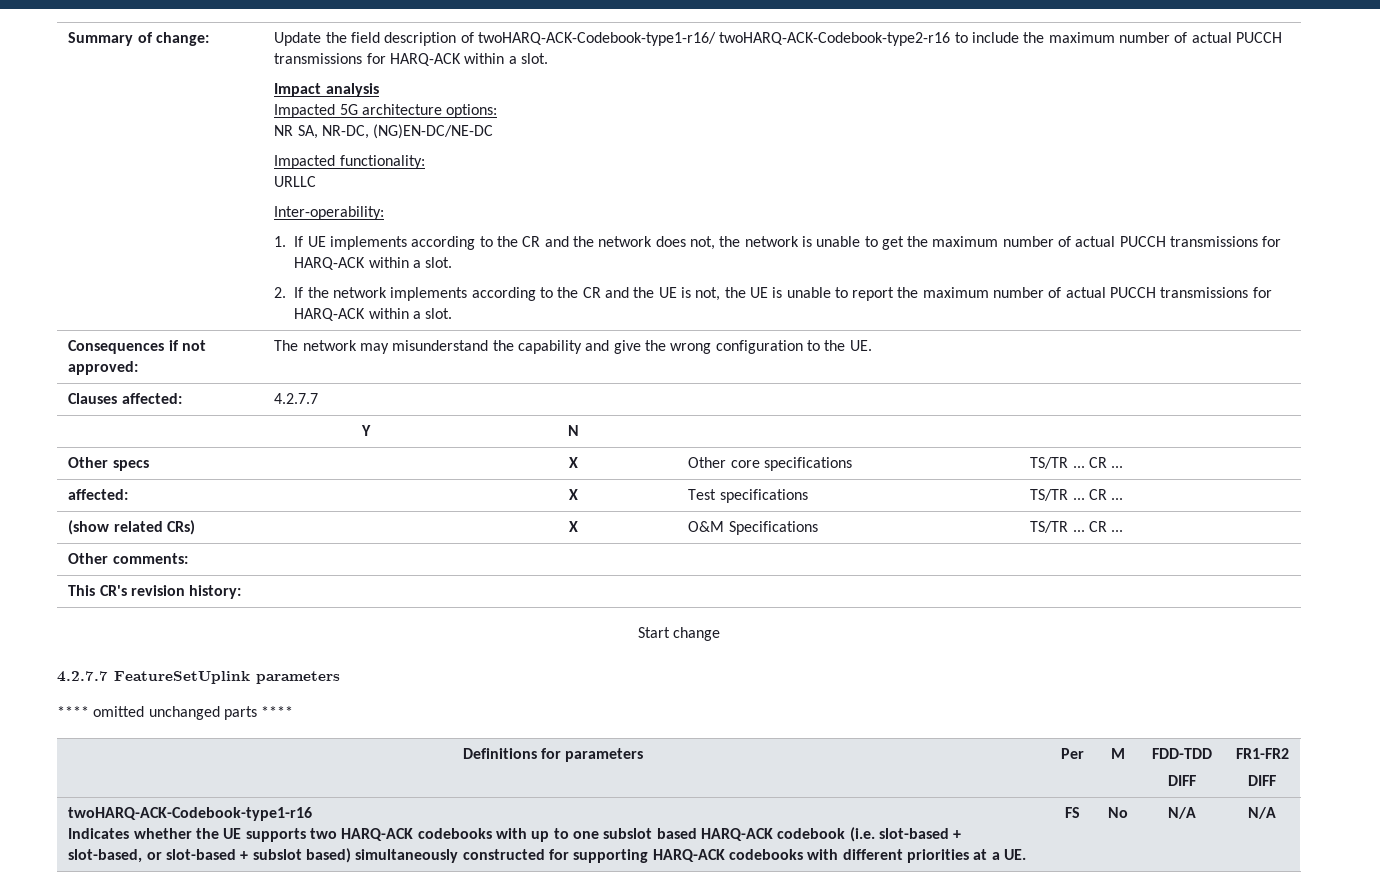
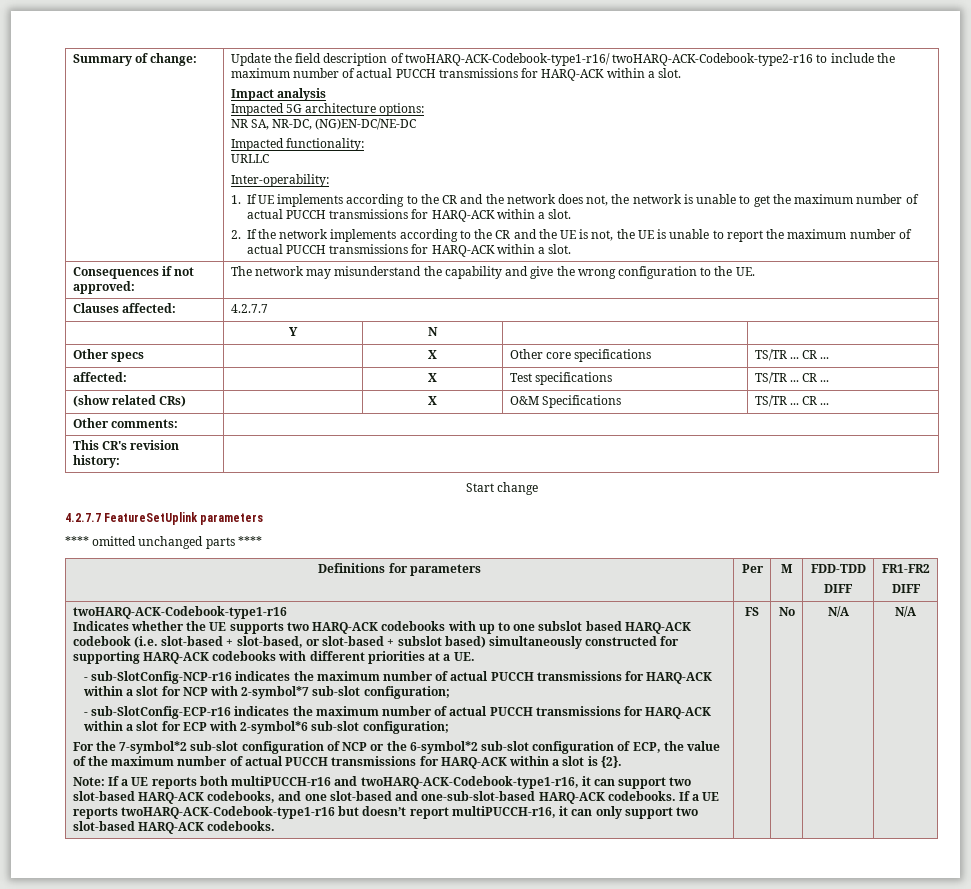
(1026, 854) none -> [83,671,713,684] [82,686,450,699] [83,706,712,719] [82,721,449,734] [72,741,721,754] [72,756,622,769] [72,776,692,789] [72,791,720,804] [72,806,698,819] [72,821,276,834] // - sub-SlotConfig-NCP-r16 indicates the maximum number of actual PUCCH transmissions for HARQ-ACK within a slot for NCP with 2-symbol*7 sub-slot configuration; // - sub-SlotConfig-ECP-r16 indicates the maximum number of actual PUCCH transmissions for HARQ-ACK within a slot for ECP with 2-symbol*6 sub-slot configuration; // For the 7-symbol*2 sub-slot configuration of NCP or the 6-symbol*2 sub-slot configuration of ECP, the value of the maximum number of actual PUCCH transmissions for HARQ-ACK within a slot is {2}. // Note: If a UE reports both multiPUCCH-r16 and twoHARQ-ACK-Codebook-type1-r16, it can support two slot-based HARQ-ACK codebooks, and one slot-based and one-sub-slot-based HARQ-ACK codebooks. If a UE reports twoHARQ-ACK-Codebook-type1-r16 but doesn’t report multiPUCCH-r16, it can only support two slot-based HARQ-ACK codebooks.

